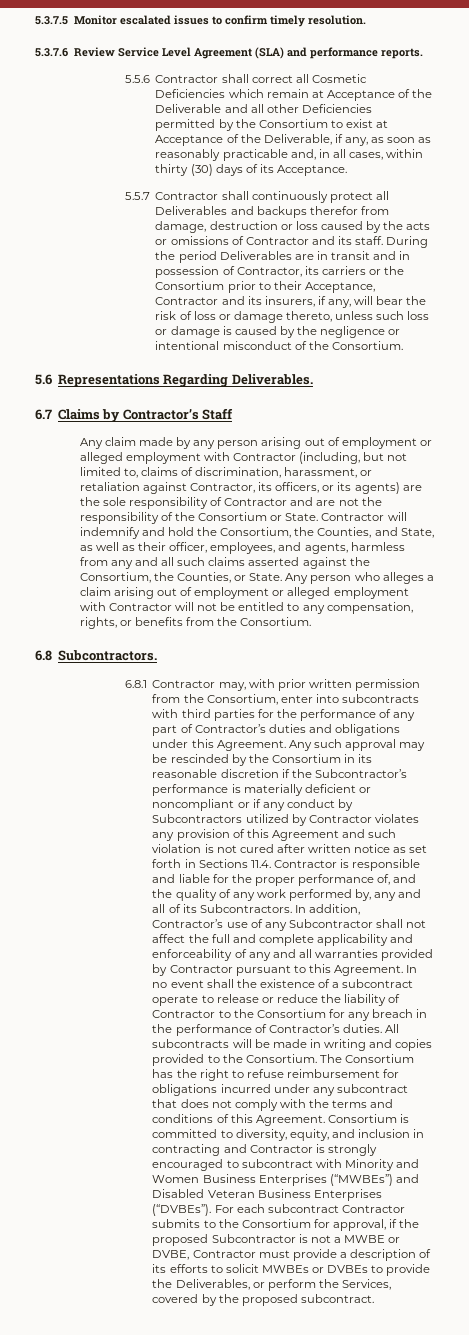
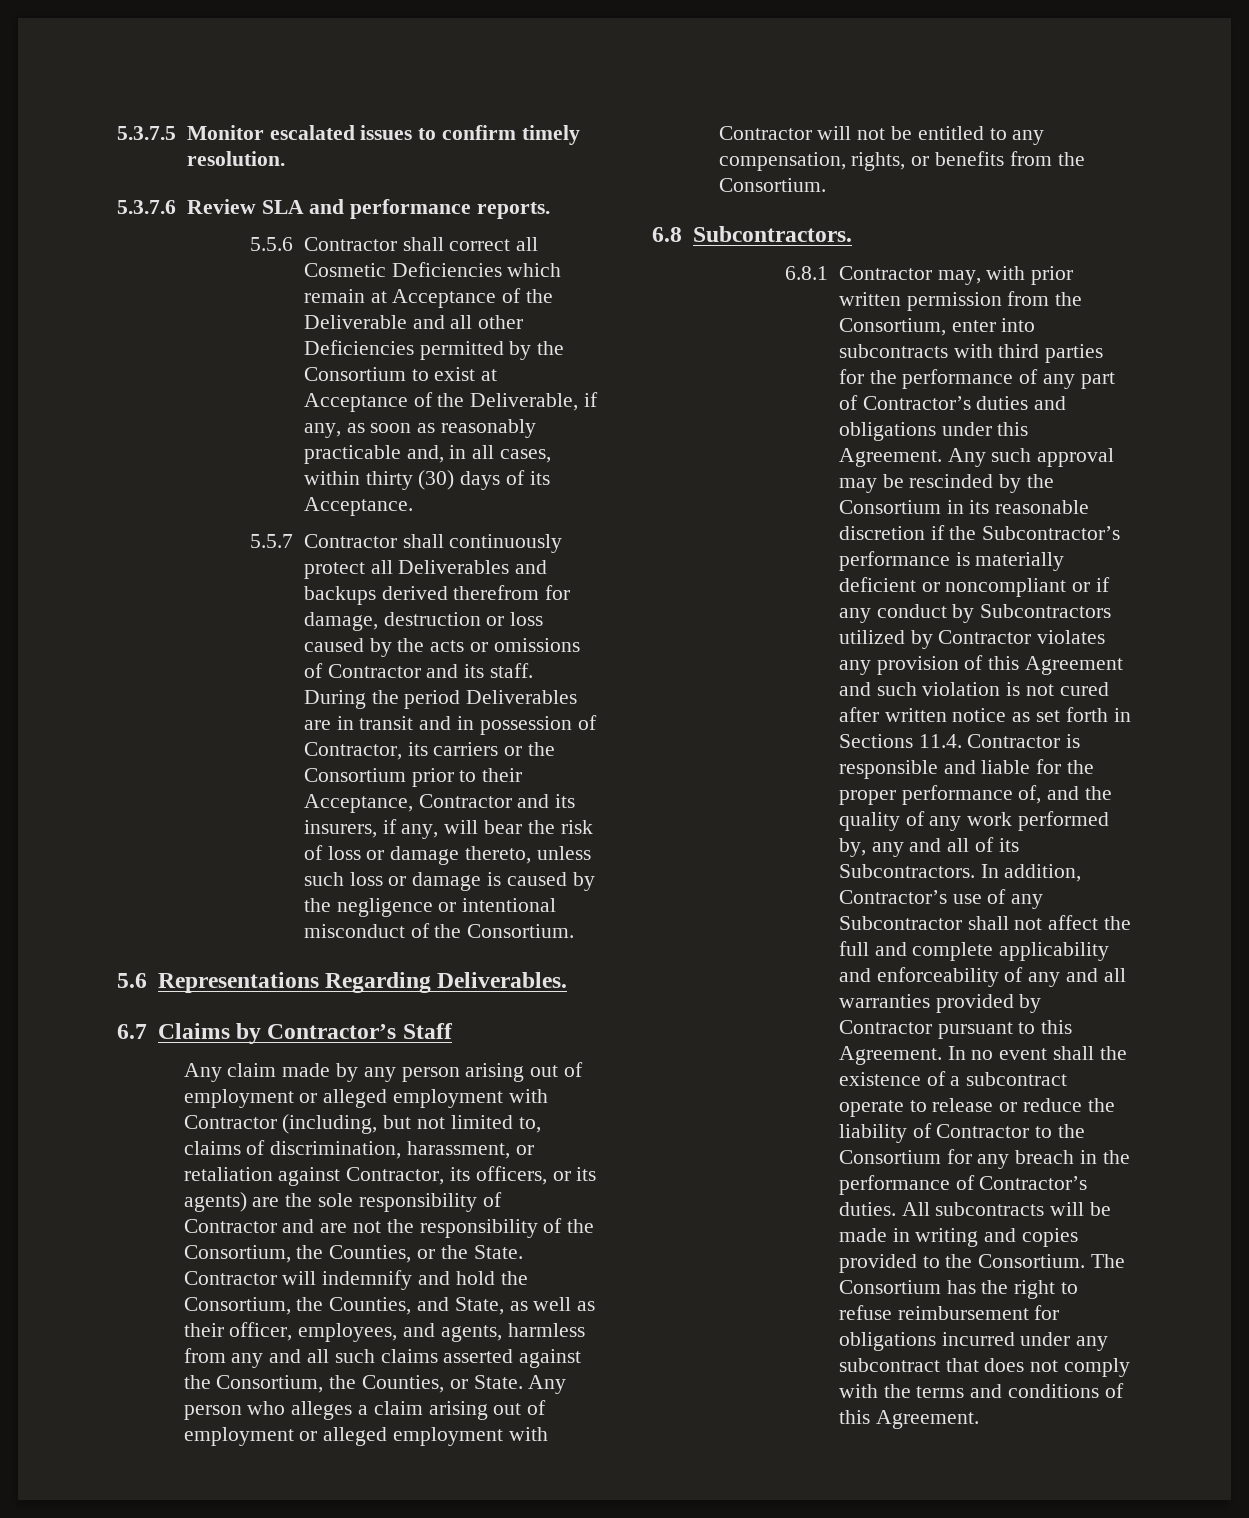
[117,47,284,59] Service Level Agreement (SLA) -> [261,200,304,214] SLA
[309,206,389,215] therefor from -> [381,585,571,600] derived therefrom for
[198,512,283,521] Consortium or -> [183,1245,468,1263] Consortium, the Counties, or the
[327,1114,409,1123] [152,1129,425,1141] [152,1144,377,1156] [152,1159,419,1171] [152,1174,419,1186] [152,1189,382,1201] [152,1204,405,1216] [152,1219,420,1231] [152,1234,401,1246] [152,1249,432,1261] [152,1264,431,1276] [152,1279,391,1291] [152,1294,374,1306] Consortium is committed to diversity, equity, and inclusion in contracting and Contractor is strongly encouraged to subcontract with Minority and Women Business Enterprises (“MWBEs”) and Disabled Veteran Business Enterprises (“DVBEs”). For each subcontract Contractor submits to the Consortium for approval, if the proposed Subcontractor is not a MWBE or DVBE, Contractor must provide a description of its efforts to solicit MWBEs or DVBEs to provide the Deliverables, or perform the Services, covered by the proposed subcontract. -> (979, 1419) none

